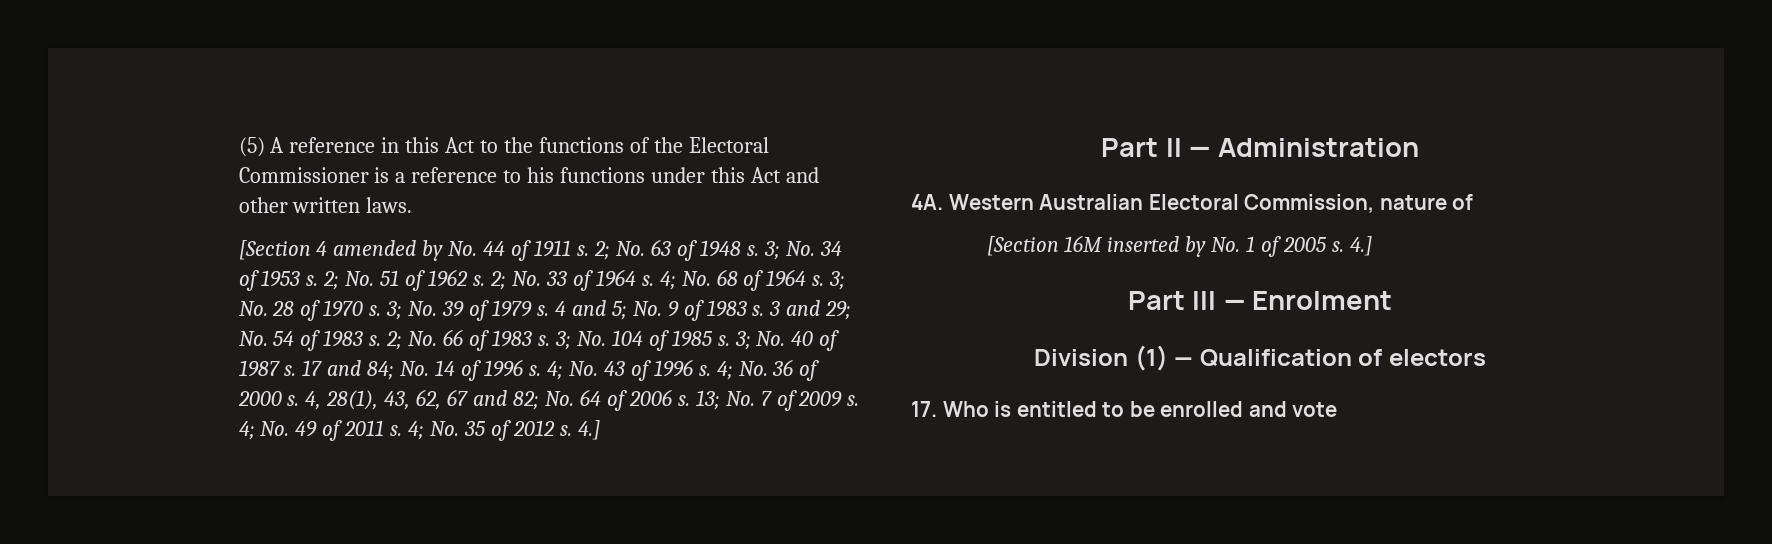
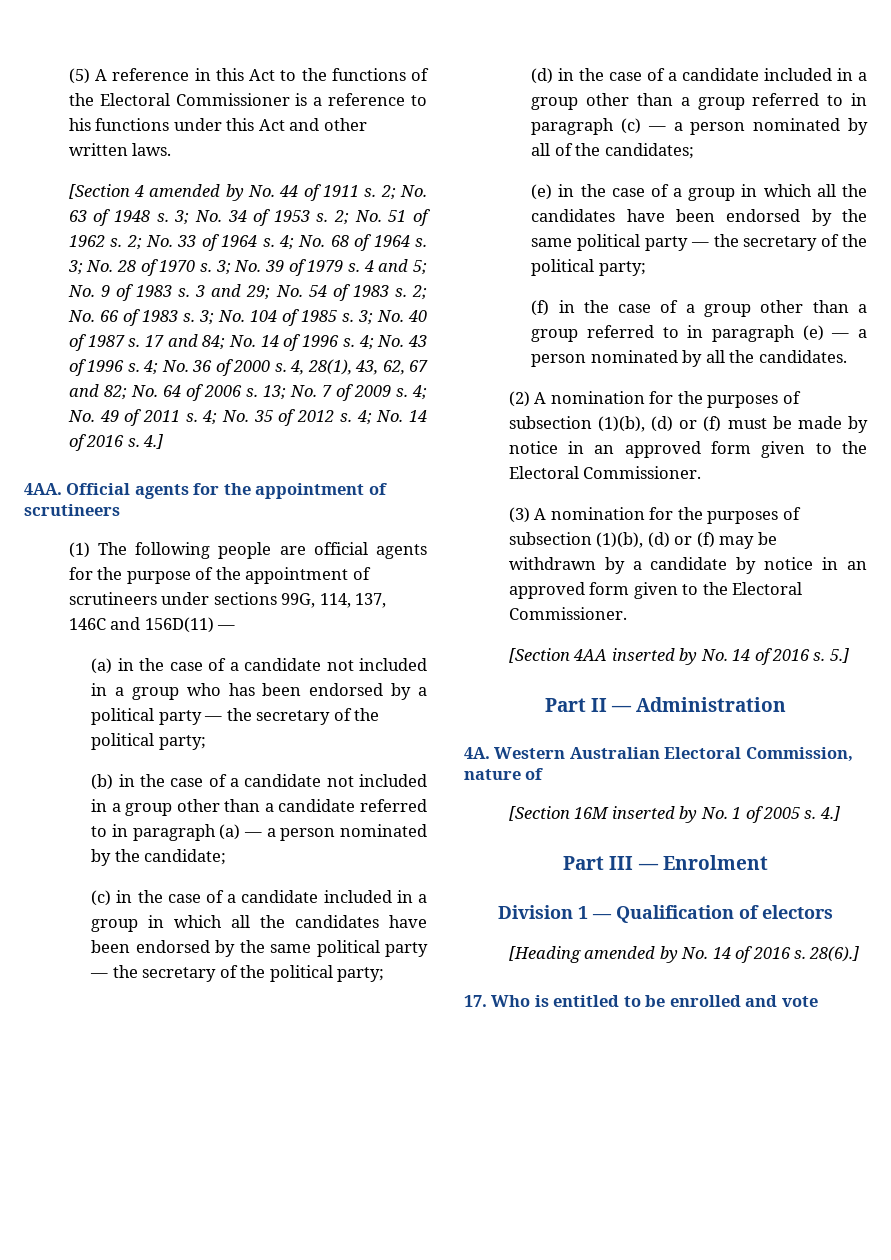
[577,420,600,440] 4.] -> [356,410,428,425] [68,434,164,451] [24,483,387,499] [24,504,120,516] [68,542,428,559] [68,567,371,584] [68,592,387,608] [68,617,236,633] [91,658,428,674] [91,683,428,700] [91,708,379,725] [91,733,206,750] [91,774,428,790] [91,799,428,816] [91,824,427,841] [91,849,227,866] [91,890,428,906] [91,915,427,932] [91,940,428,957] [90,965,384,982] [531,68,867,84] [531,93,867,110] [531,118,868,135] [531,143,694,159] [531,184,867,201] [531,209,867,226] [531,234,867,251] [531,259,646,276] [531,300,867,317] [531,325,867,342] [531,350,847,367] [508,391,801,408] [508,416,868,433] [508,441,867,458] [508,466,702,479] [508,507,801,524] [508,532,777,549] [508,557,867,574] [508,582,803,599] [508,607,627,620] [508,648,849,665] 4; No. 14 of 2016 s. 4.] // 4AA. Official agents for the appointment of scrutineers // (1) The following people are official agents for the purpose of the appointment of scrutineers under sections 99G, 114, 137, 146C and 156D(11) — // (a) in the case of a candidate not included in a group who has been endorsed by a political party — the secretary of the political party; // (b) in the case of a candidate not included in a group other than a candidate referred to in paragraph (a) — a person nominated by the candidate; // (c) in the case of a candidate included in a group in which all the candidates have been endorsed by the same political party — the secretary of the political party; // (d) in the case of a candidate included in a group other than a group referred to in paragraph (c) — a person nominated by all of the candidates; // (e) in the case of a group in which all the candidates have been endorsed by the same political party — the secretary of the political party; // (f) in the case of a group other than a group referred to in paragraph (e) — a person nominated by all the candidates. // (2) A nomination for the purposes of subsection (1)(b), (d) or (f) must be made by notice in an approved form given to the Electoral Commissioner. // (3) A nomination for the purposes of subsection (1)(b), (d) or (f) may be withdrawn by a candidate by notice in an approved form given to the Electoral Commissioner. // [Section 4AA inserted by No. 14 of 2016 s. 5.]
[1134,345,1168,371] (1) -> [578,906,588,919] 1
(1486, 357) none -> [508,946,860,963] // [Heading amended by No. 14 of 2016 s. 28(6).]

